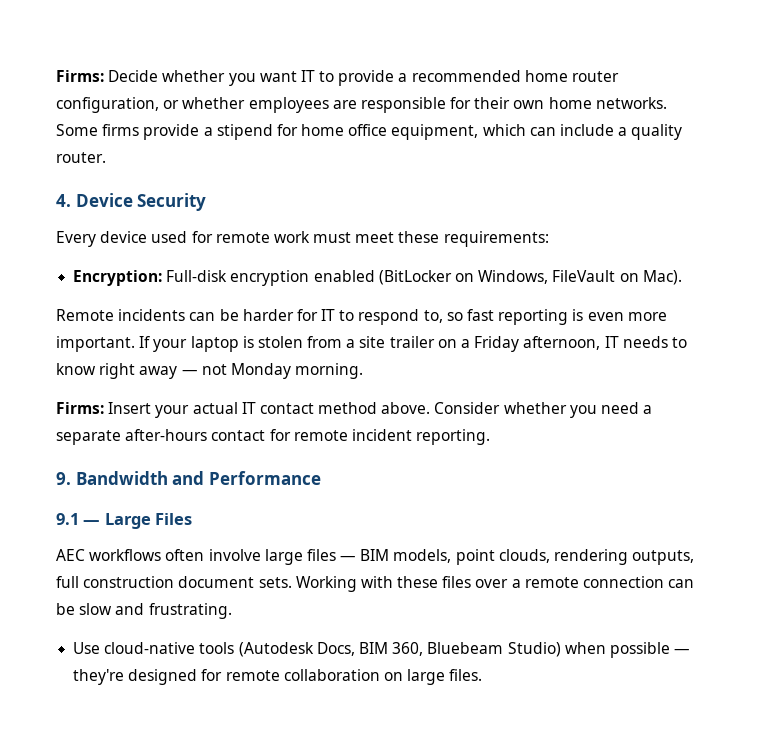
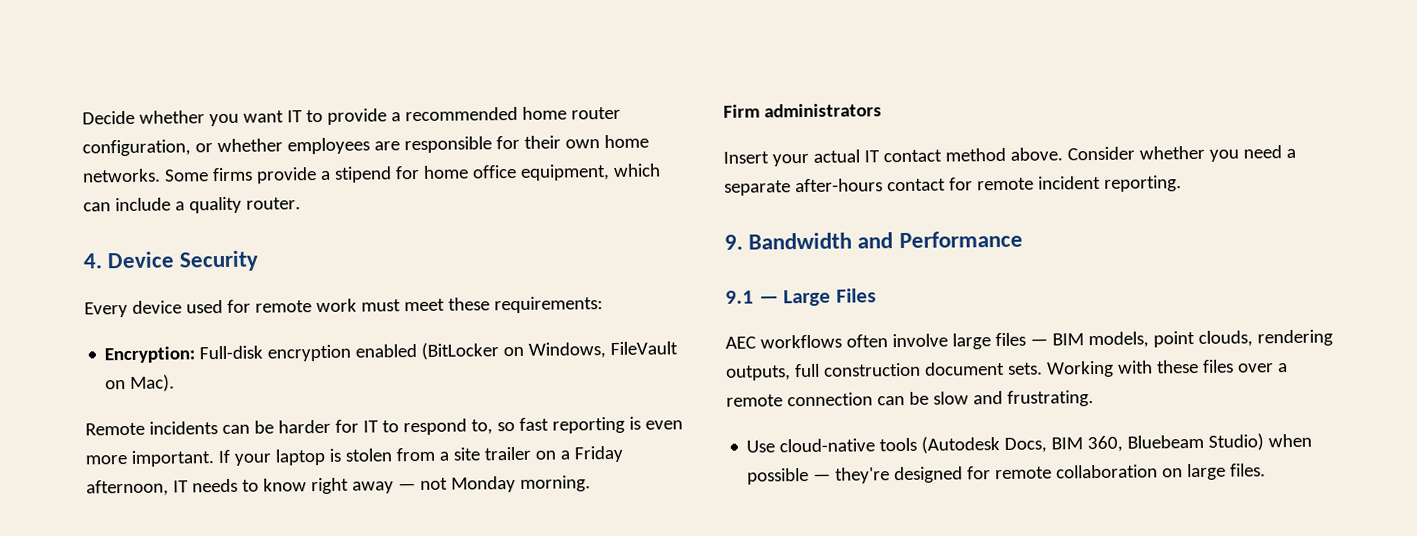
[56,70,104,82] Firms: -> (82, 117) none
[56,402,104,414] Firms: -> [723,103,882,118] Firm administrators //

